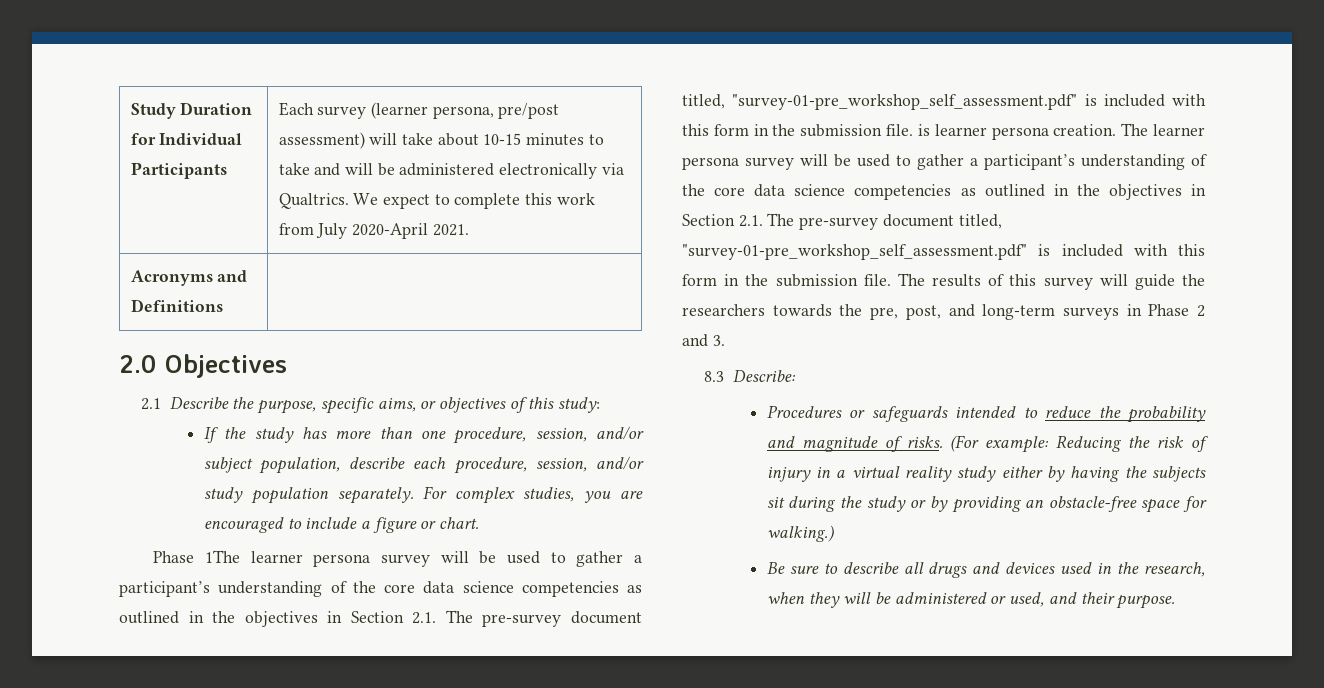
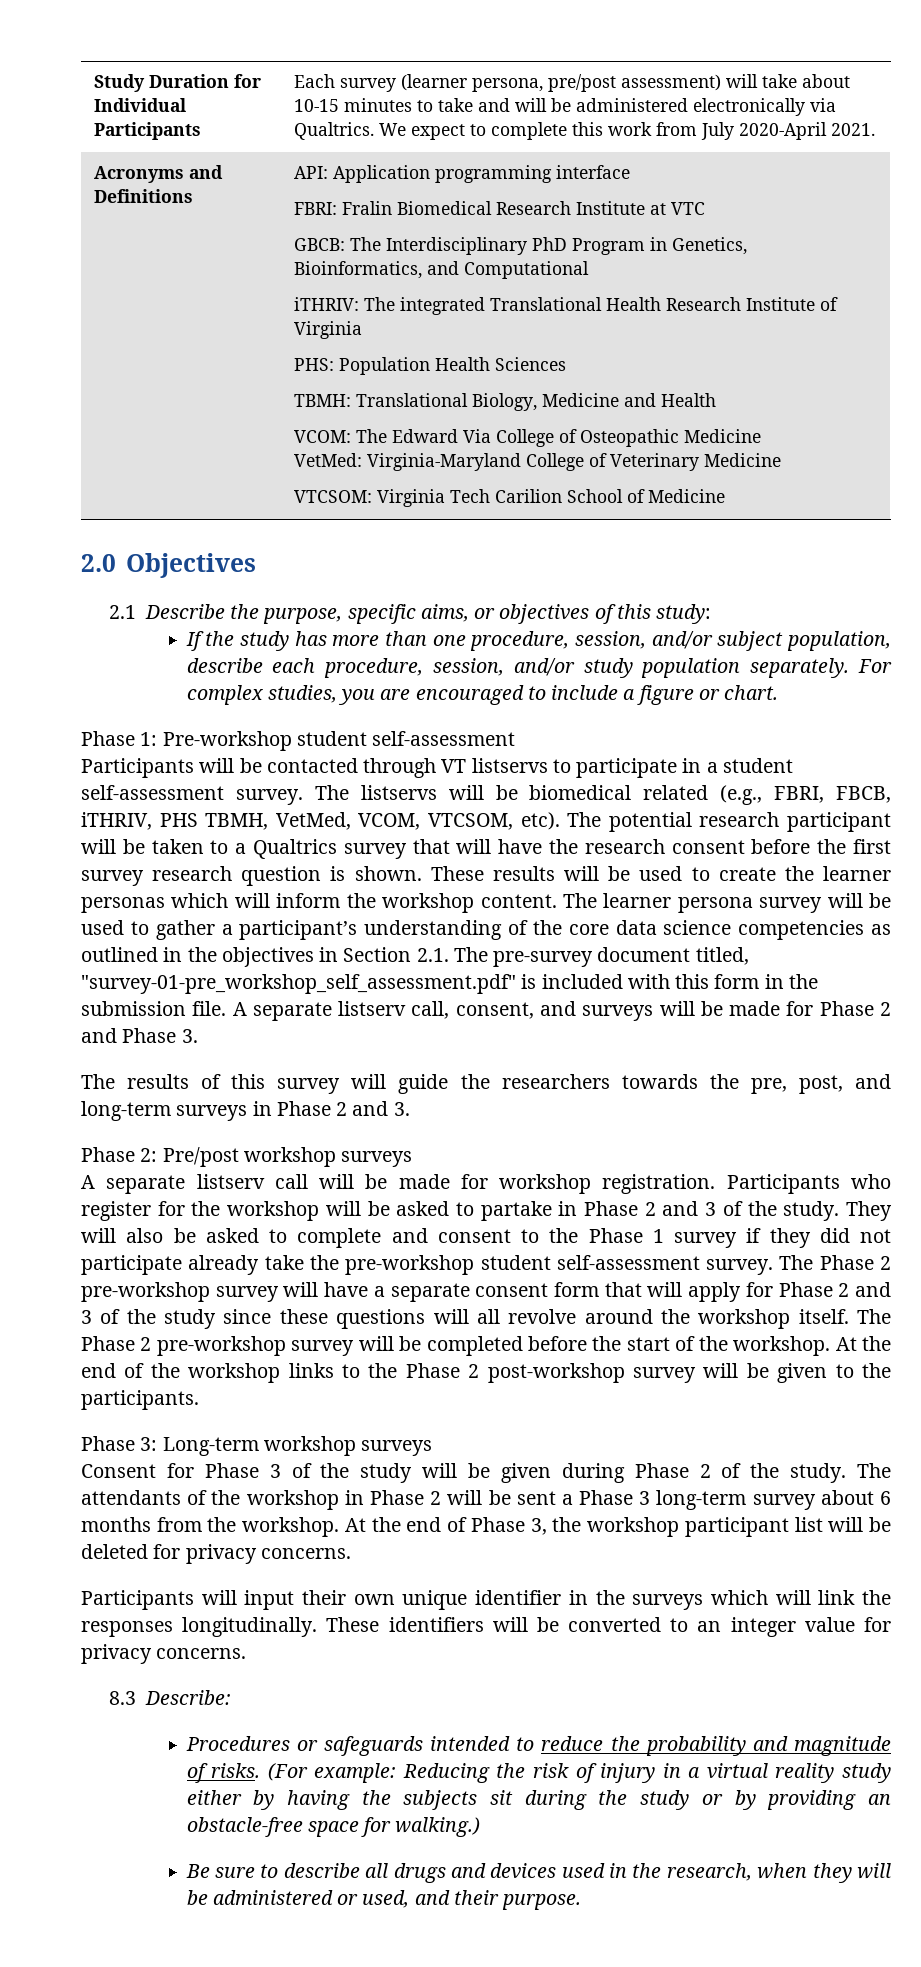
(223, 305) none -> [293,165,630,183] [293,201,705,215] [293,237,747,255] [293,261,589,279] [293,297,838,315] [293,321,362,339] [293,357,566,375] [293,393,716,411] [293,429,761,447] [293,453,781,471] [293,489,725,507] API: Application programming interface // FBRI: Fralin Biomedical Research Institute at VTC // GBCB: The Interdisciplinary PhD Program in Genetics, Bioinformatics, and Computational // iTHRIV: The integrated Translational Health Research Institute of Virginia // PHS: Population Health Sciences // TBMH: Translational Biology, Medicine and Health // VCOM: The Edward Via College of Osteopathic Medicine // VetMed: Virginia-Maryland College of Veterinary Medicine // VTCSOM: Virginia Tech Carilion School of Medicine
[204,550,642,567] [119,581,642,597] [119,610,642,627] [682,94,1206,110] [682,124,1117,140] 1The learner persona survey will be used to gather a participant’s understanding of the core data science competencies as outlined in the objectives in Section 2.1. The pre-survey document titled, "survey-01-pre_workshop_self_assessment.pdf" is included with this form in the submission file. is learner persona creation. -> [140,731,516,751] [81,758,793,778] [81,785,891,805] [81,812,892,832] [81,839,891,859] [81,866,892,886] [81,893,557,913] 1: Pre-workshop student self-assessment // Participants will be contacted through VT listservs to participate in a student self-assessment survey. The listservs will be biomedical related (e.g., FBRI, FBCB, iTHRIV, PHS TBMH, VetMed, VCOM, VTCSOM, etc). The potential research participant will be taken to a Qualtrics survey that will have the research consent before the first survey research question is shown. These results will be used to create the learner personas which will inform the workshop content.
(891, 280) none -> [232,1001,892,1021] [81,1028,198,1043] A separate listserv call, consent, and surveys will be made for Phase 2 and Phase 3. //
(725, 340) none -> [81,1147,413,1167] [81,1174,891,1194] [81,1201,893,1221] [81,1228,891,1248] [81,1255,891,1275] [81,1282,891,1302] [81,1309,891,1329] [81,1336,892,1356] [81,1363,891,1383] [81,1390,199,1410] [81,1436,433,1456] [81,1463,891,1483] [81,1490,891,1510] [81,1517,892,1537] [81,1544,351,1564] [81,1590,892,1610] [81,1617,891,1637] [81,1644,247,1664] // Phase 2: Pre/post workshop surveys // A separate listserv call will be made for workshop registration. Participants who register for the workshop will be asked to partake in Phase 2 and 3 of the study. They will also be asked to complete and consent to the Phase 1 survey if they did not participate already take the pre-workshop student self-assessment survey. The Phase 2 pre-workshop survey will have a separate consent form that will apply for Phase 2 and 3 of the study since these questions will all revolve around the workshop itself. The Phase 2 pre-workshop survey will be completed before the start of the workshop. At the end of the workshop links to the Phase 2 post-workshop survey will be given to the participants. // Phase 3: Long-term workshop surveys // Consent for Phase 3 of the study will be given during Phase 2 of the study. The attendants of the workshop in Phase 2 will be sent a Phase 3 long-term survey about 6 months from the workshop. At the end of Phase 3, the workshop participant list will be deleted for privacy concerns. // Participants will input their own unique identifier in the surveys which will link the responses longitudinally. These identifiers will be converted to an integer value for privacy concerns.

